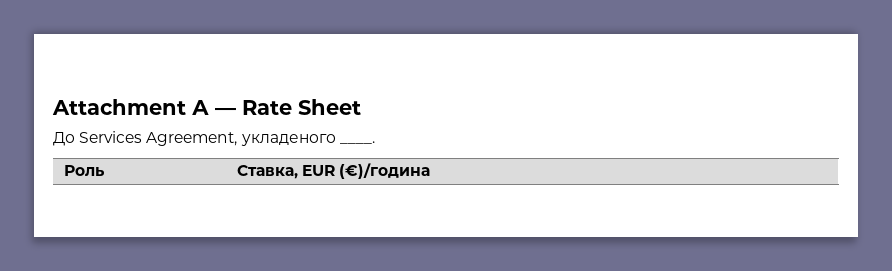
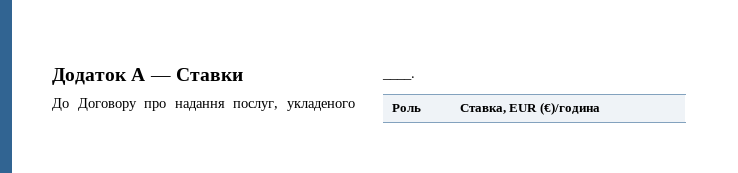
[52,99,186,115] Attachment -> [52,68,127,85] Додаток
[242,99,361,115] Rate Sheet -> [175,68,243,81] Ставки
[79,131,238,146] Services Agreement, -> [77,98,279,111] Договору про надання послуг,

